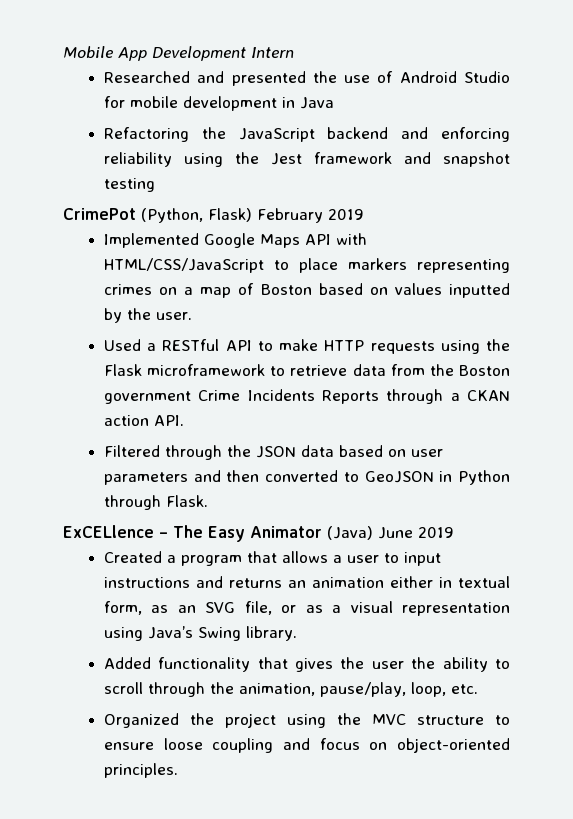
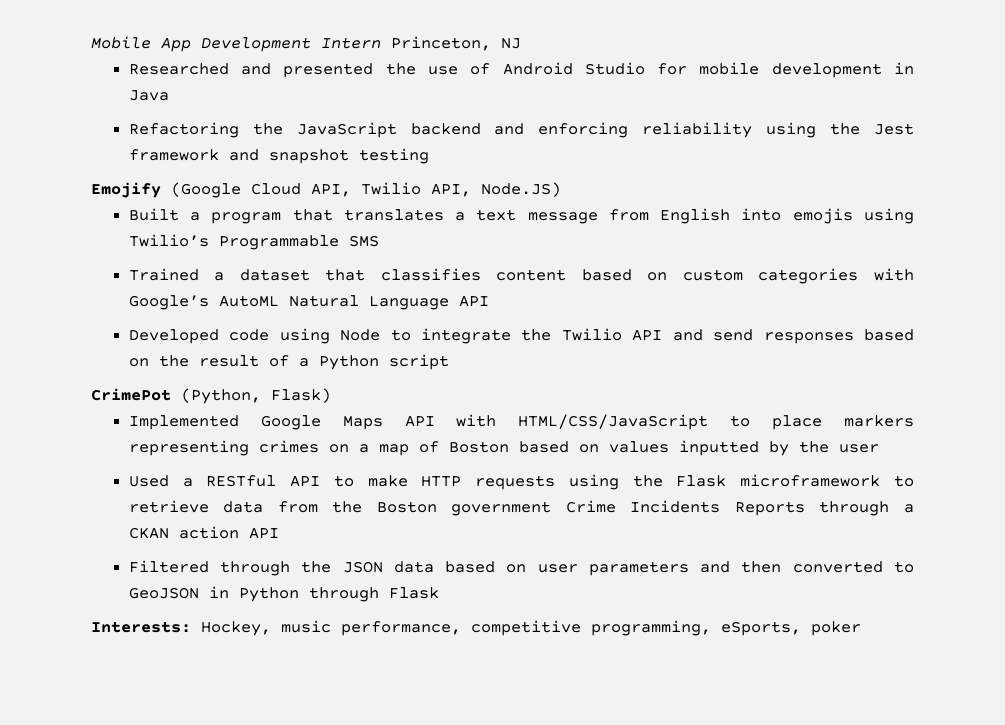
(294, 52) none -> [391,36,521,51] Princeton, NJ
(155, 185) none -> [91,182,561,198] [128,208,914,224] [128,234,379,250] [128,268,914,284] [128,295,489,310] [128,328,915,344] [128,354,449,370] // Emojify (Google Cloud API, Twilio API, Node.JS) // Built a program that translates a text message from English into emojis using Twilio’s Programmable SMS // Trained a dataset that classifies content based on custom categories with Google’s AutoML Natural Language API // Developed code using Node to integrate the Twilio API and send responses based on the result of a Python script
[257,208,364,223] February 2019 -> (331, 395) none
[155,312,192,320] user. -> [838,444,879,453] user
[153,415,184,426] API. -> [248,527,279,539] API
[165,495,208,507] [63,525,454,542] [103,551,441,566] [103,576,510,588] [103,601,511,616] [103,626,297,641] [103,657,511,672] [103,682,478,697] [103,713,511,728] [103,738,510,753] [103,763,178,778] Flask. // ExCELlence – The Easy Animator (Java) June 2019 // Created a program that allows a user to input instructions and returns an animation either in textual form, as an SVG file, or as a visual representation using Java’s Swing library. // Added functionality that gives the user the ability to scroll through the animation, pause/play, loop, etc. // Organized the project using the MVC structure to ensure loose coupling and focus on object-oriented principles. -> [388,587,439,599] [91,620,861,636] Flask // Interests: Hockey, music performance, competitive programming, eSports, poker

